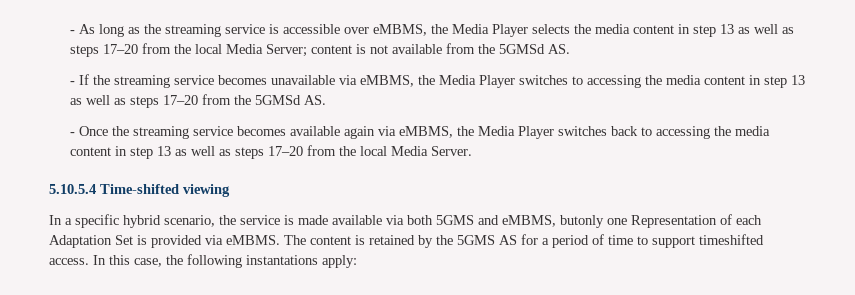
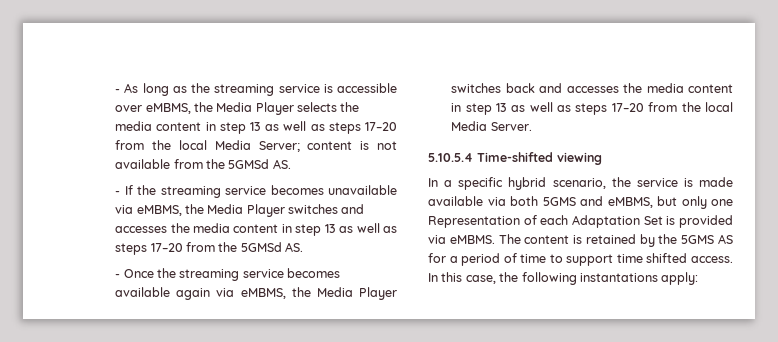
[572,75,642,88] to accessing -> [341,204,365,214] [115,226,168,233] and accesses
[641,126,711,139] to accessing -> [539,83,619,93] and accesses
[560,215,604,228] butonly -> [657,196,707,209] but only
[699,234,764,245] timeshifted -> [616,253,688,263] time shifted

